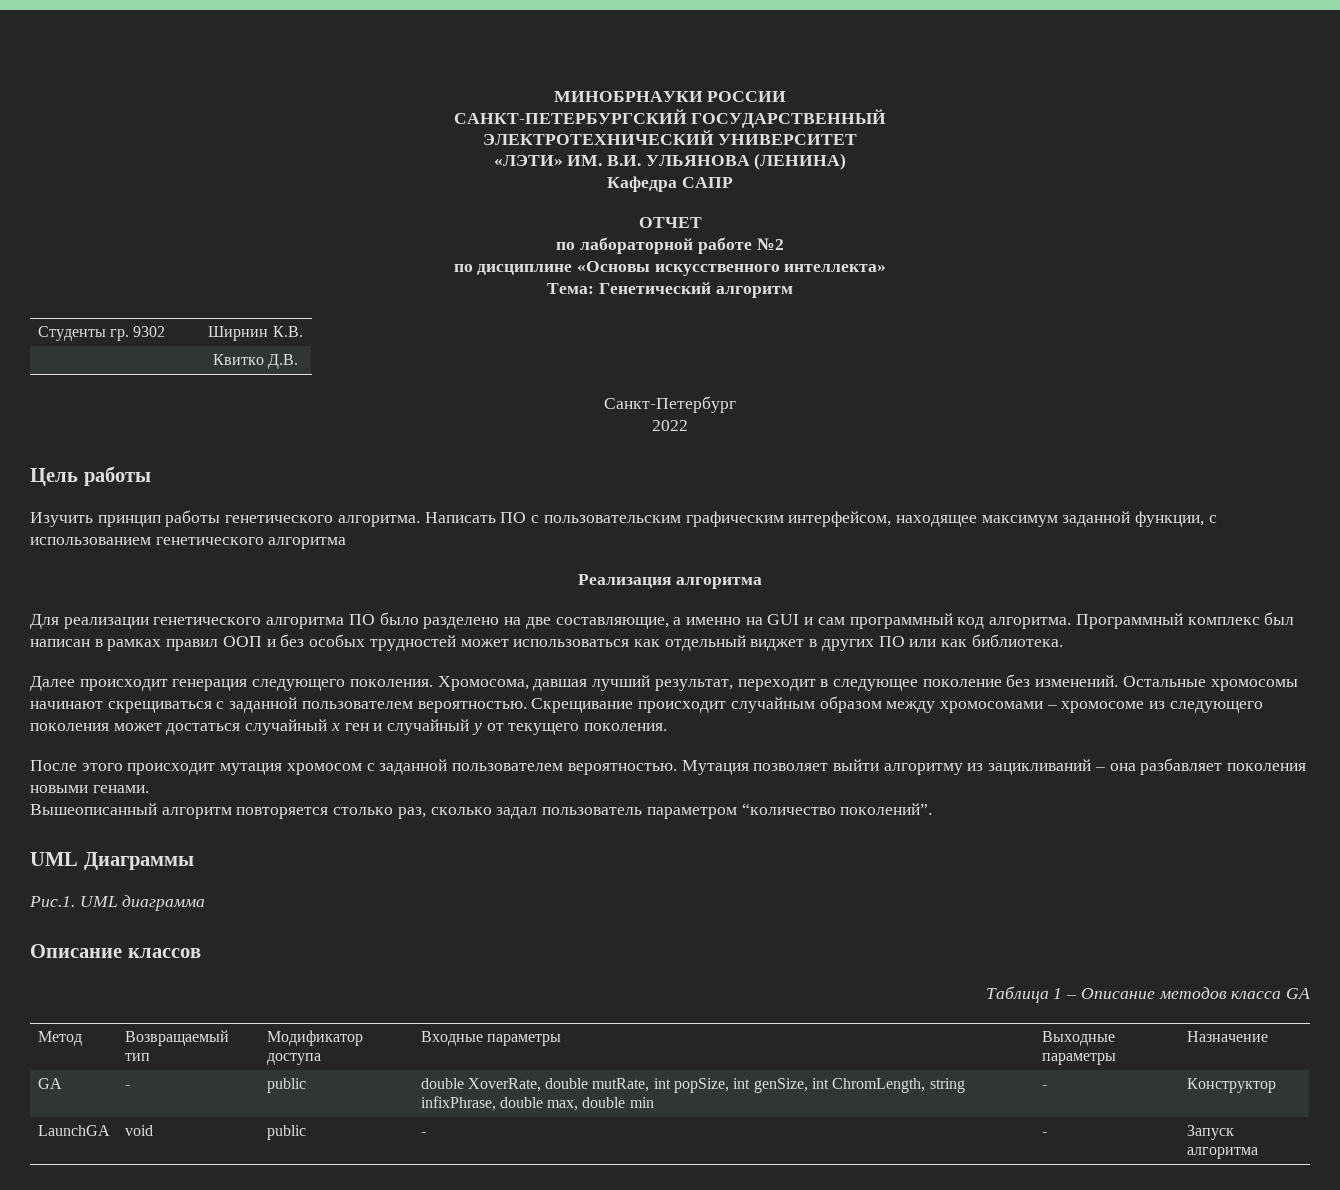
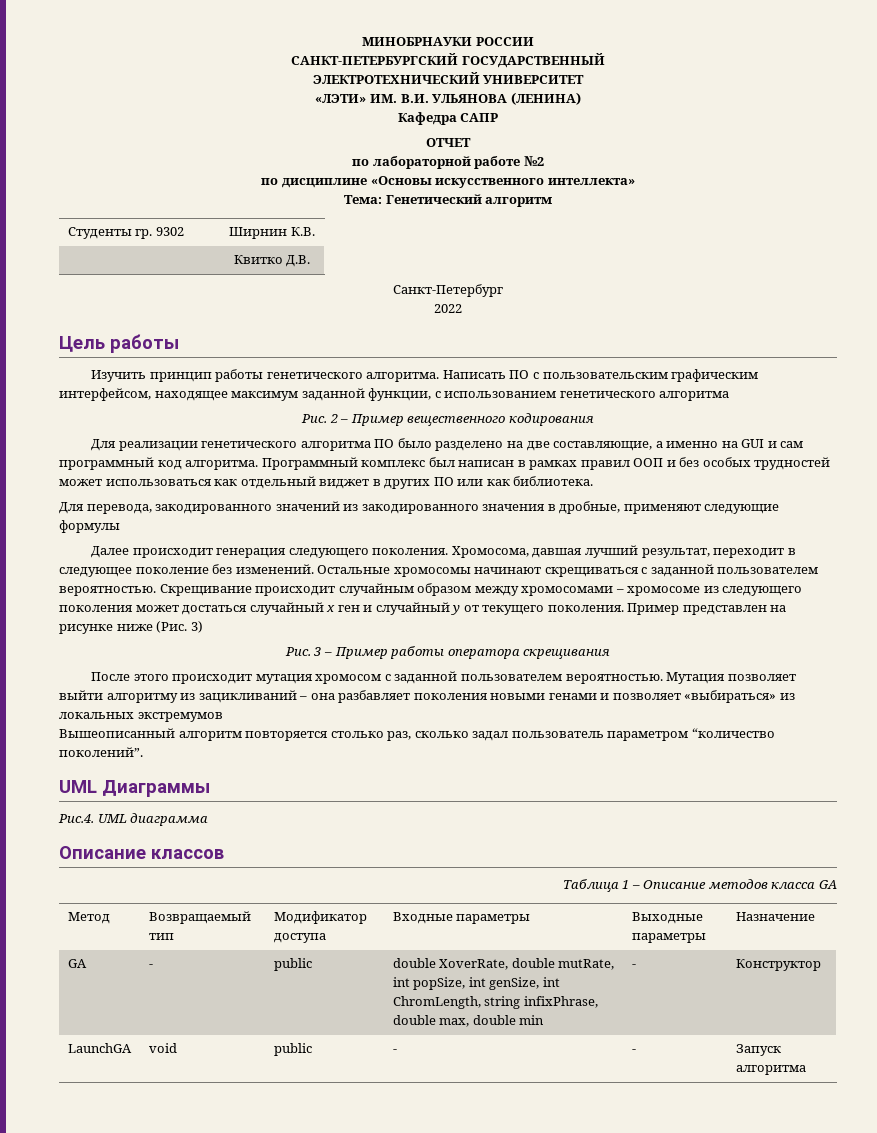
[578,574,762,589] Реализация алгоритма -> [301,413,594,426] Рис. 2 – Пример вещественного кодирования
(1063, 640) none -> [59,501,780,514] [59,520,120,533] // Для перевода, закодированного значений из закодированного значения в дробные, применяют следующие формулы
(667, 727) none -> [627,603,787,615] [59,621,203,634] [284,646,611,659] Пример представлен на рисунке ниже (Рис. 3) // Рис. 3 – Пример работы оператора скрещивания
[92,785,149,793] генами. -> [548,690,795,703] [59,712,223,722] генами и позволяет «выбираться» из локальных экстремумов
[29,896,75,907] Рис.1. -> [58,814,94,823] Рис.4.

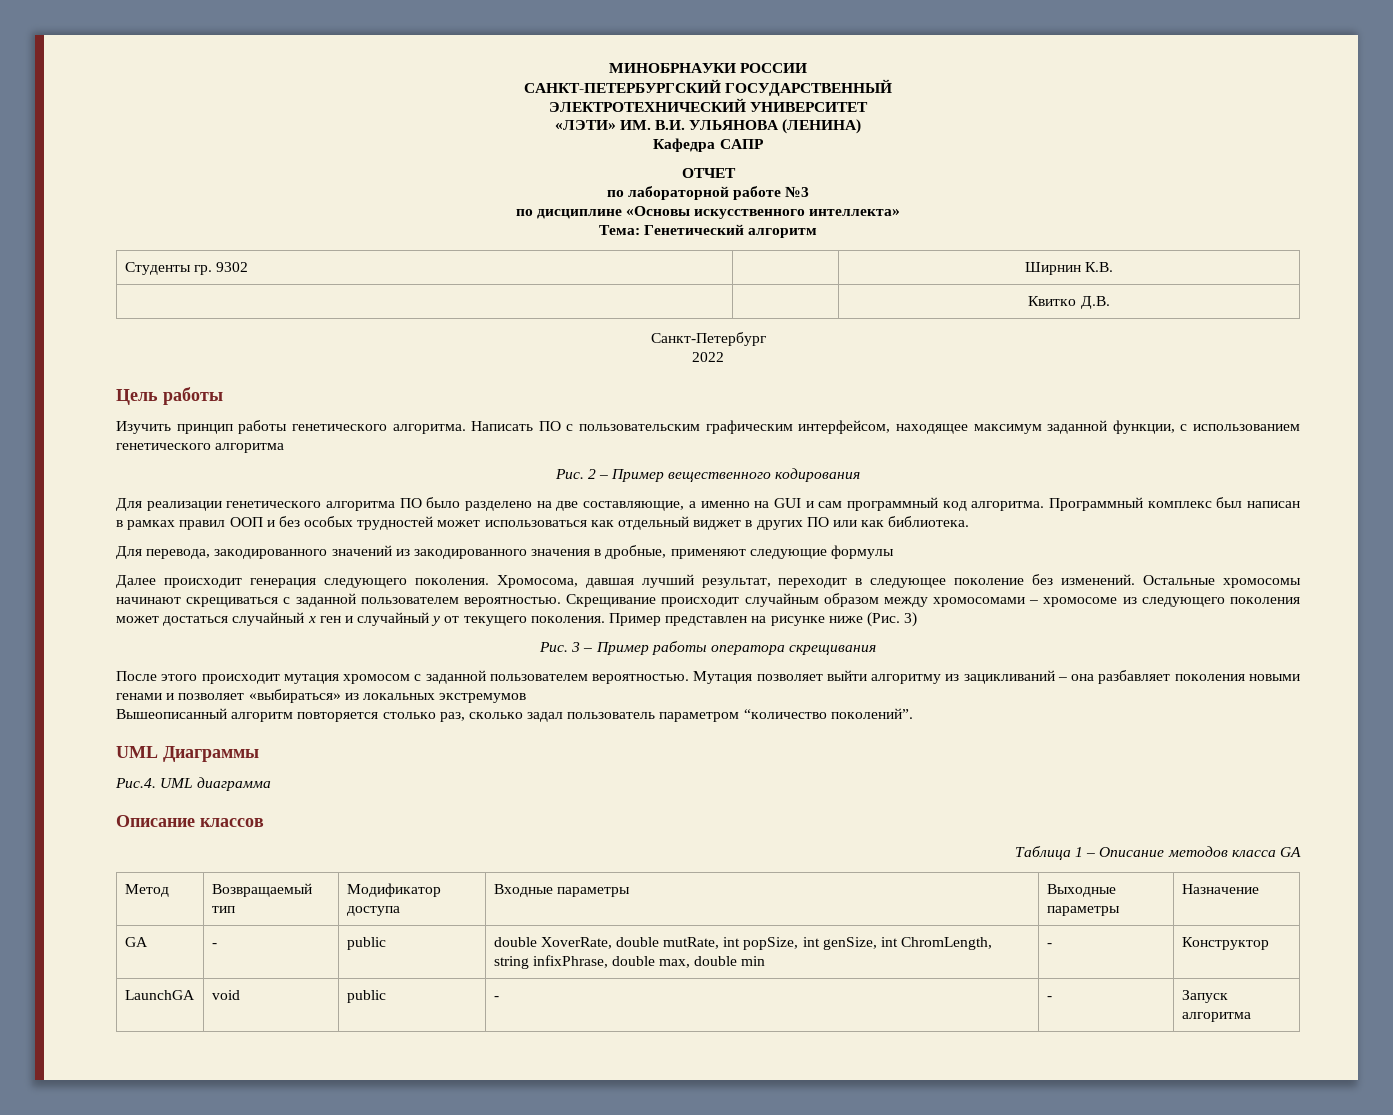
[523,156,544,166] №2 -> [785,186,810,197] №3

